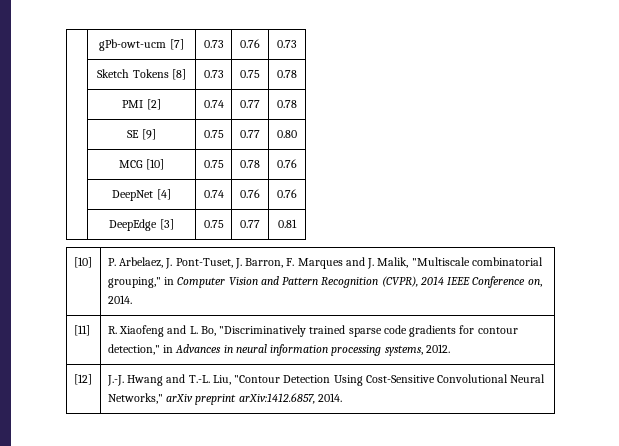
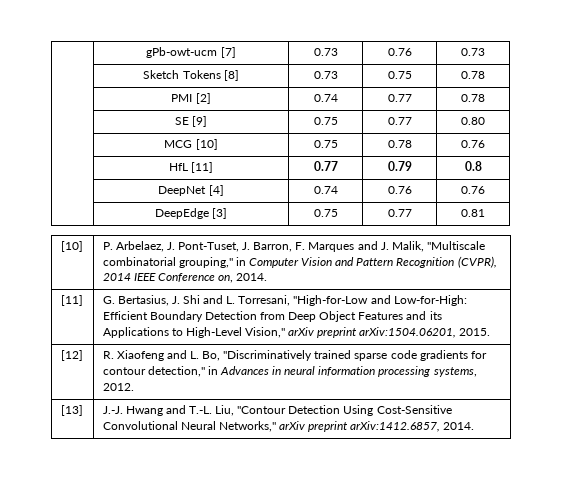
(297, 163) none -> [168,162,214,173] [313,161,338,171] [387,161,412,171] [464,161,482,171] // | HfL [11] | 0.77 | 0.79 | 0.8
(90, 330) none -> [102,295,467,306] [102,311,442,322] [102,327,491,338] [60,350,83,361] | G. Bertasius, J. Shi and L. Torresani, "High-for-Low and Low-for-High: Efficient Boundary Detection from Deep Object Features and its Applications to High-Level Vision," arXiv preprint arXiv:1504.06201, 2015. // [12]
[73,374,92,385] [12] -> [60,405,83,416] [13]

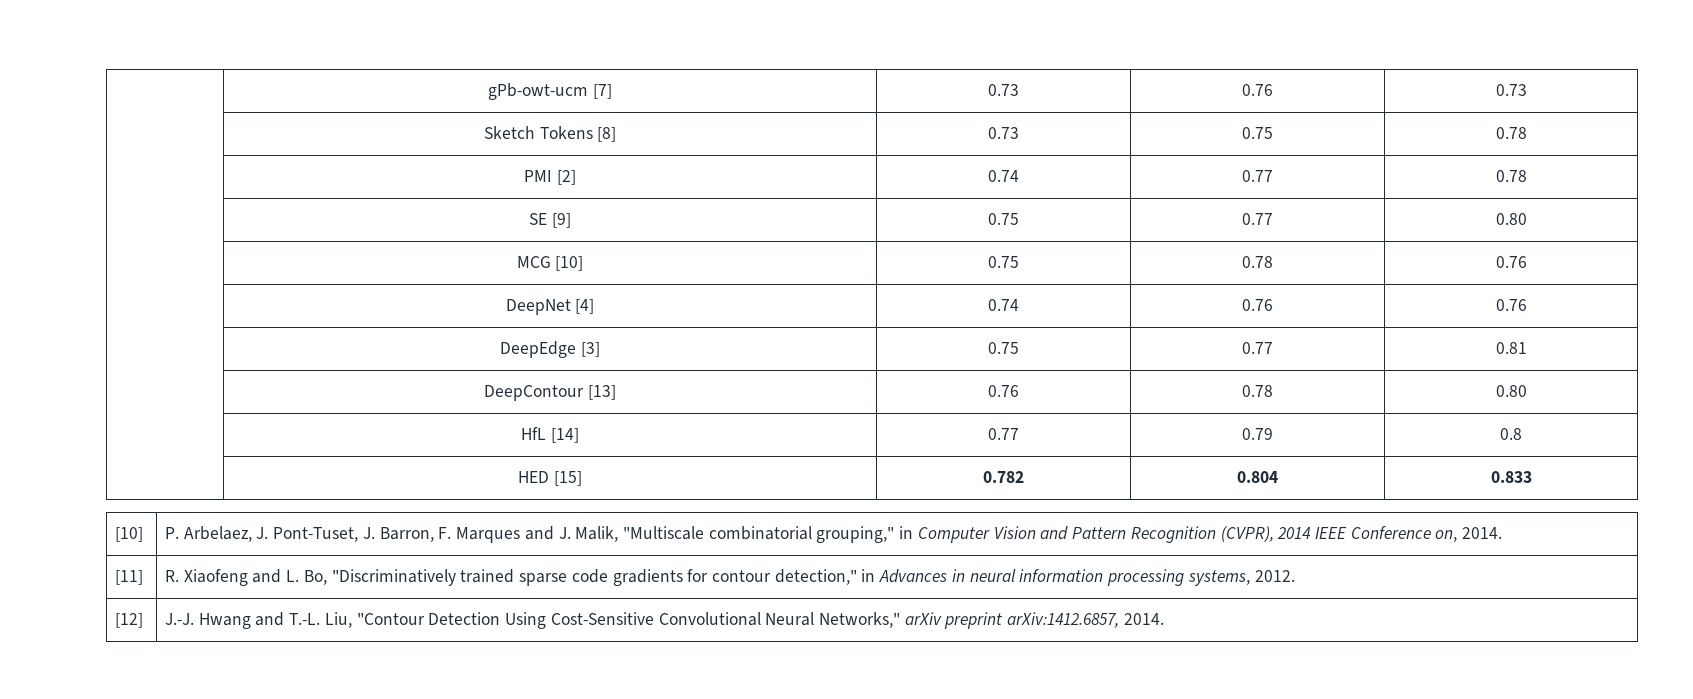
[168,162,214,173] [313,161,338,171] [387,161,412,171] [464,161,482,171] // | HfL [11] | 0.77 | 0.79 | 0.8 -> (1527, 262) none
(485, 213) none -> [484,385,616,401] [988,385,1020,397] [1242,385,1273,397] [1495,385,1527,397] [521,427,579,443] [988,428,1020,440] [1242,428,1273,440] [1500,428,1522,440] [518,471,582,486] [983,471,1024,483] [1237,471,1278,483] [1490,471,1532,483] // | DeepContour [13] | 0.76 | 0.78 | 0.80 // | HfL [14] | 0.77 | 0.79 | 0.8 // | HED [15] | 0.782 | 0.804 | 0.833
[102,295,467,306] [102,311,442,322] [102,327,491,338] [60,350,83,361] | G. Bertasius, J. Shi and L. Torresani, "High-for-Low and Low-for-High: Efficient Boundary Detection from Deep Object Features and its Applications to High-Level Vision," arXiv preprint arXiv:1504.06201, 2015. // [12] -> (144, 577) none
[60,405,83,416] [13] -> [115,613,144,628] [12]

